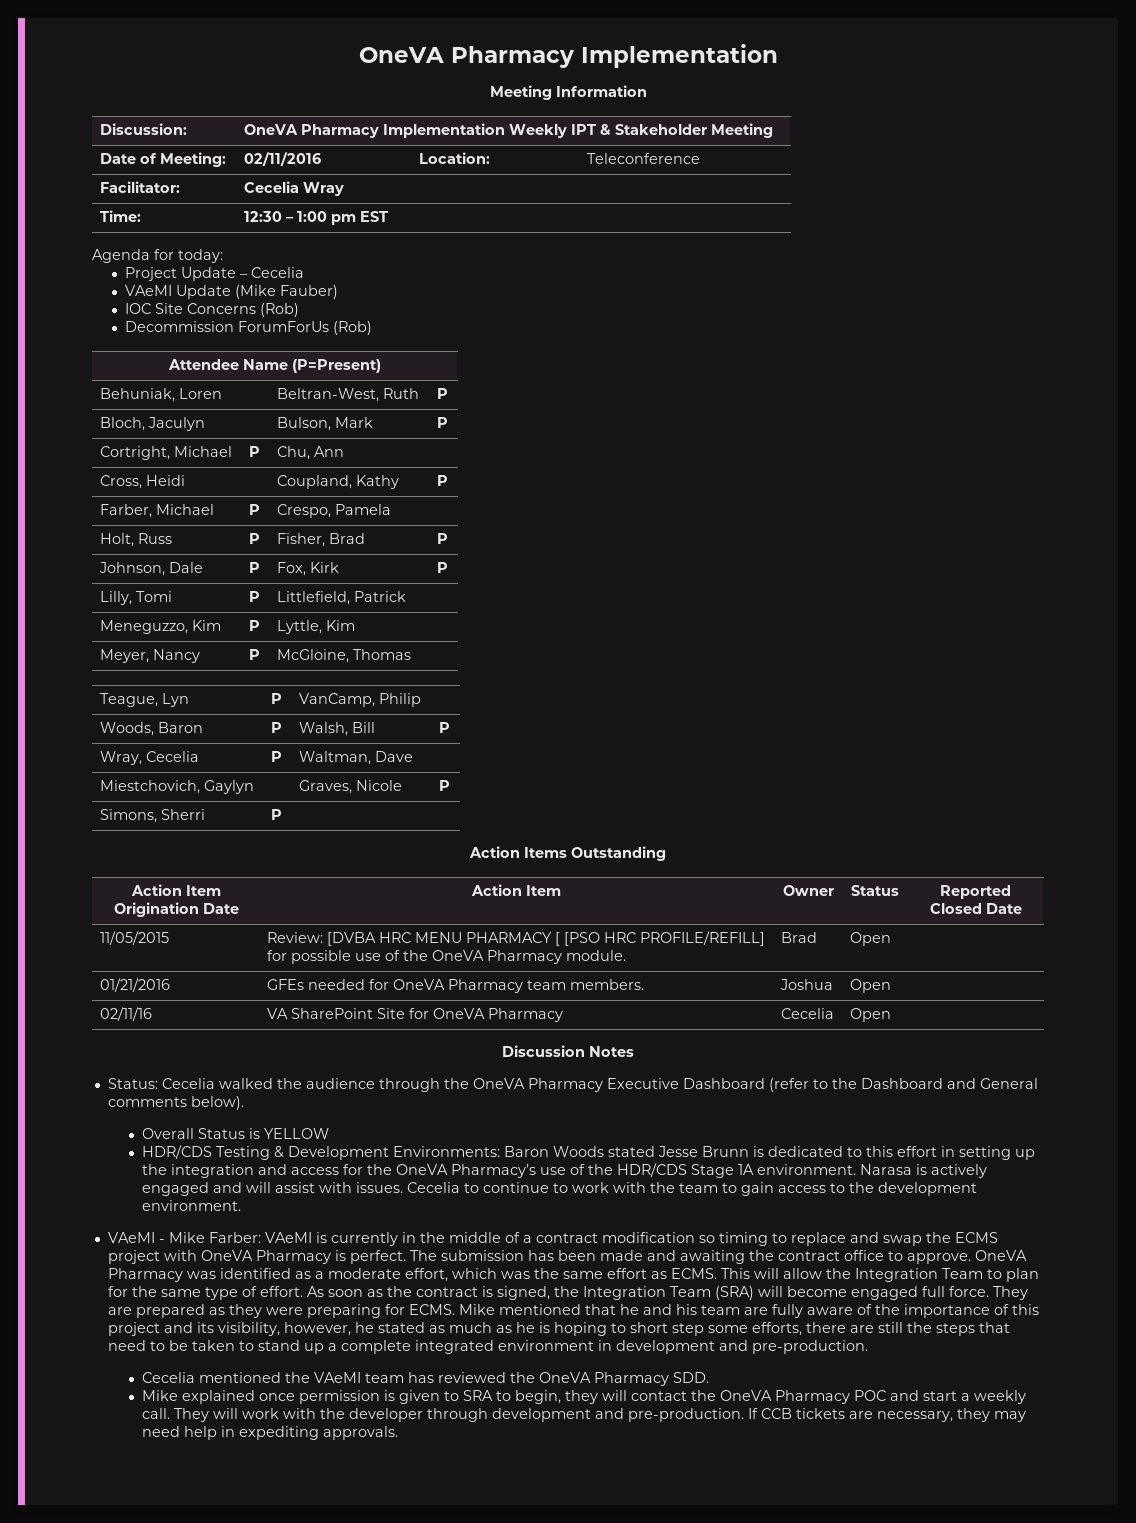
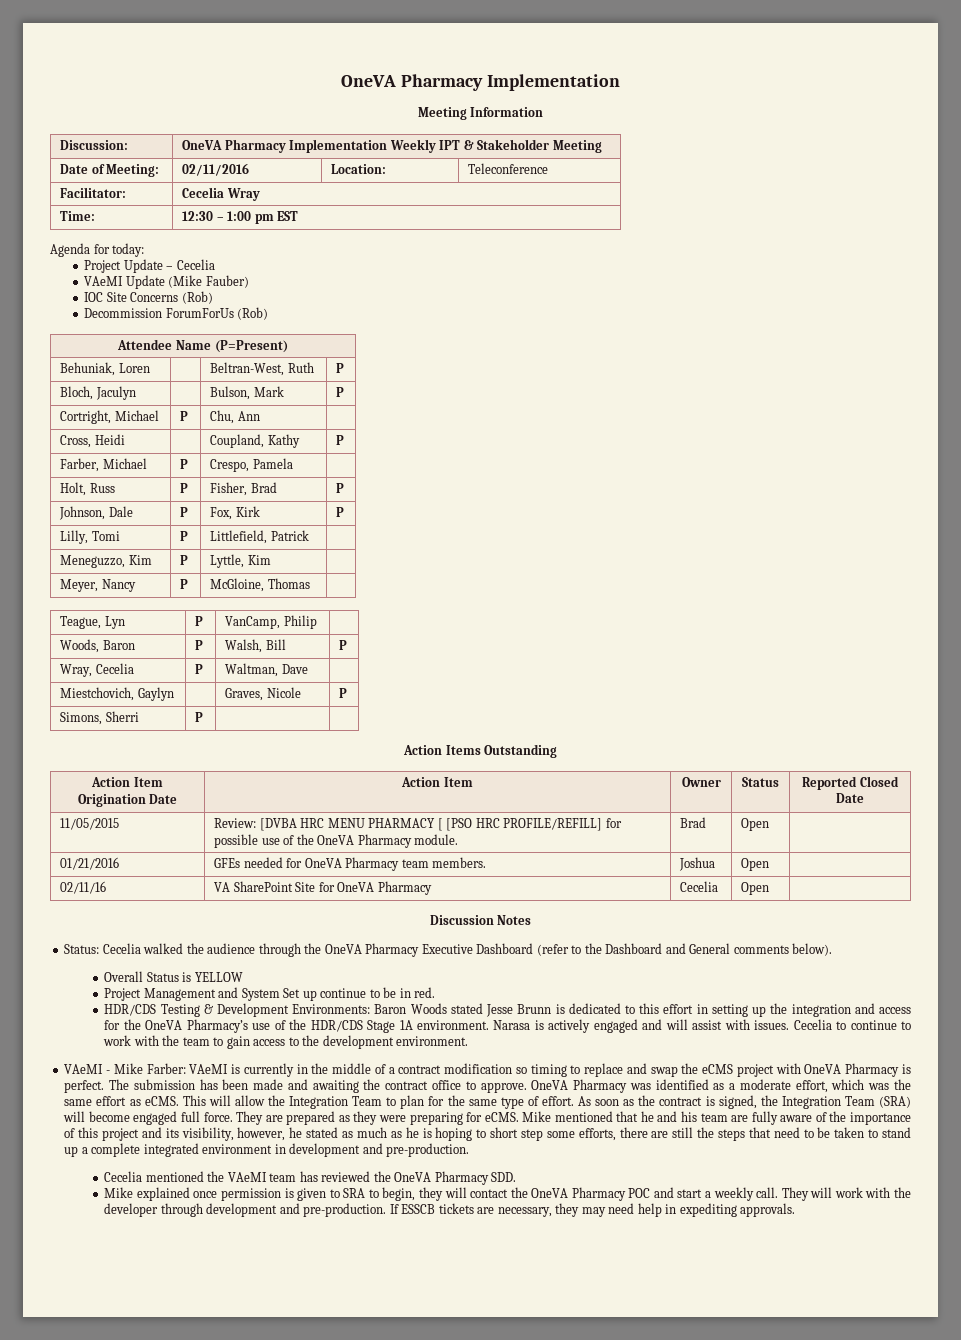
(329, 1133) none -> [104,987,436,1001] // Project Management and System Set up continue to be in red.
[954,1232,998,1243] ECMS -> [702,1064,734,1074] eCMS
[670,1268,717,1279] ECMS. -> [144,1096,179,1106] eCMS.
[408,1304,455,1315] ECMS. -> [484,1112,519,1122] eCMS.
[760,1408,792,1419] CCB -> [401,1204,436,1214] ESSCB

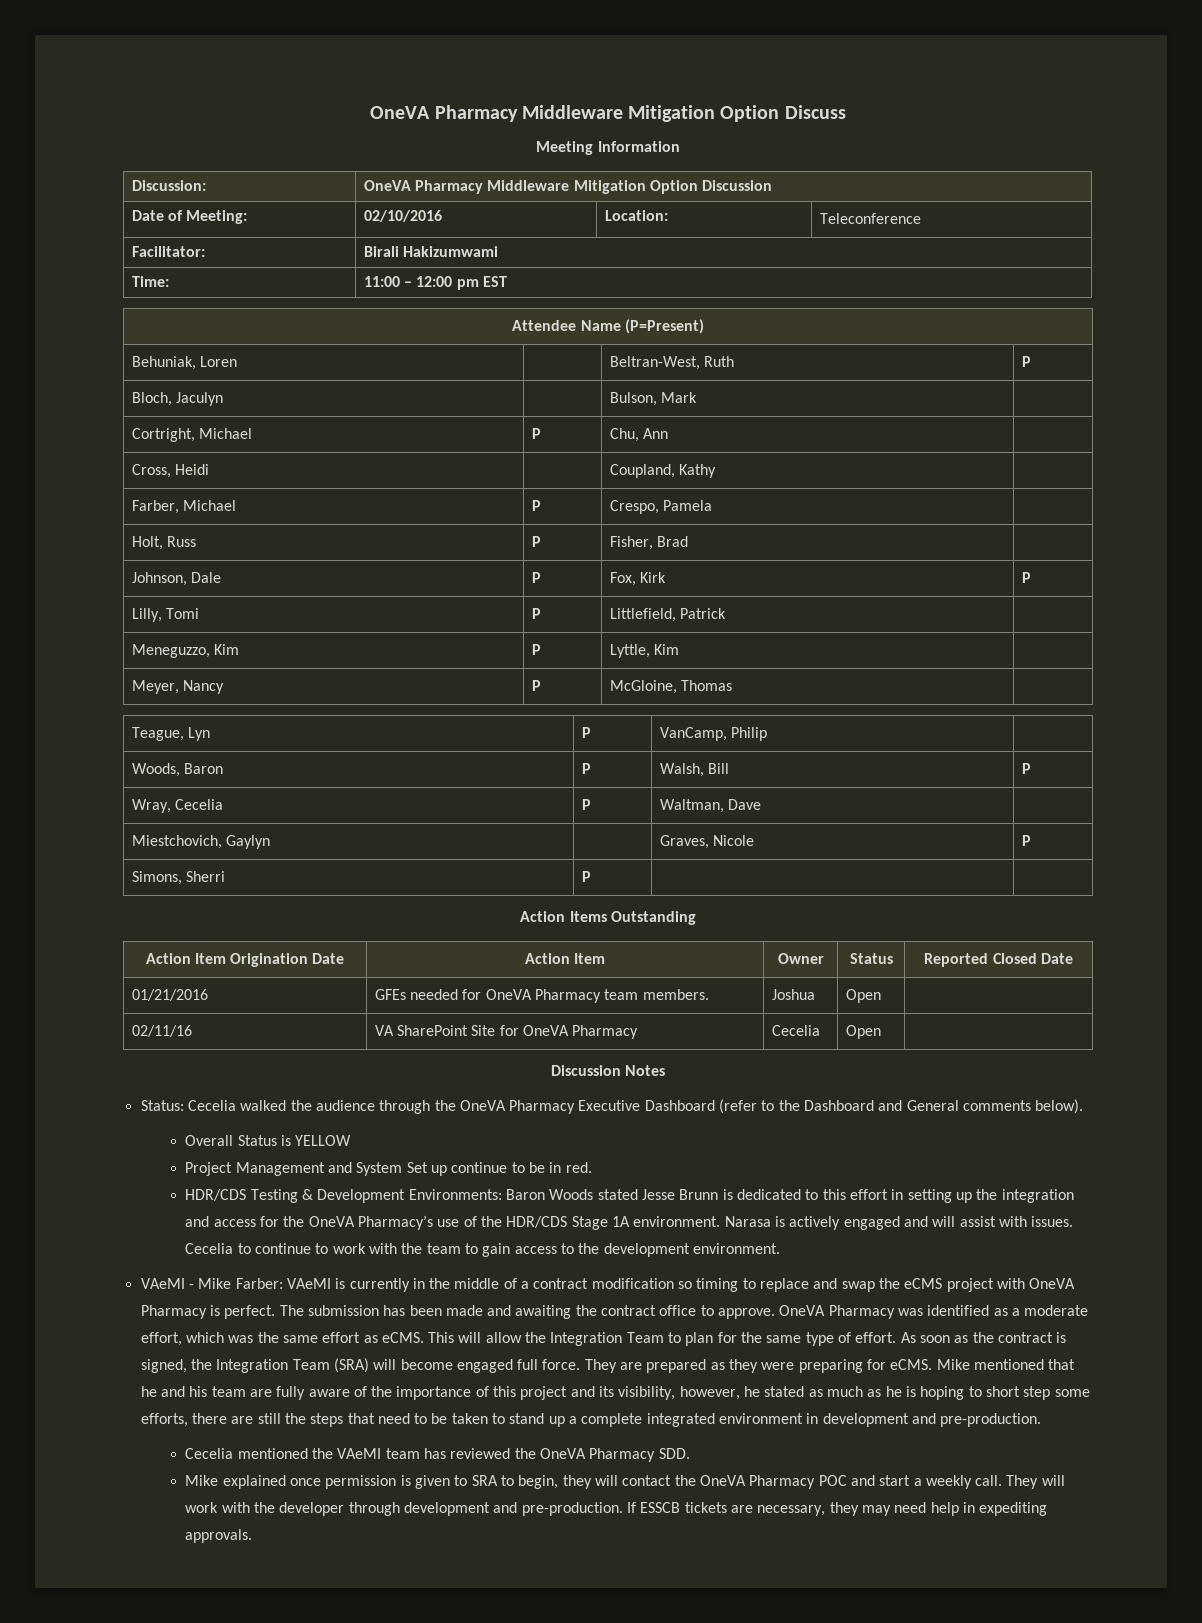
[341,74,620,91] OneVA Pharmacy Implementation -> [370,105,846,122] OneVA Pharmacy Middleware Mitigation Option Discuss
[289,139,602,153] Implementation Weekly IPT & Stakeholder Meeting -> [487,180,773,194] Middleware Mitigation Option Discussion
[182,163,250,176] 02/11/2016 -> [363,210,442,222] 02/10/2016
[182,187,260,201] Cecelia Wray -> [363,246,499,257] Birali Hakizumwami
[182,211,252,221] 12:30 – 1:00 -> [363,276,453,287] 11:00 – 12:00
[50,243,145,257] [84,259,215,273] [84,275,249,289] [84,291,213,304] [84,307,269,320] // Agenda for today: // Project Update – Cecelia // VAeMI Update (Mike Fauber) // IOC Site Concerns (Rob) // Decommission ForumForUs (Rob) -> (508, 281) none
[336,387,345,397] P -> (698, 397) none
[336,435,345,445] P -> (717, 471) none
[336,483,345,493] P -> (689, 541) none
[60,818,120,830] [214,818,622,831] [214,834,459,848] [680,817,707,828] [741,818,770,831] // 11/05/2015 | Review: [DVBA HRC MENU PHARMACY [ [PSO HRC PROFILE/REFILL] for possible use of the OneVA Pharmacy module. | Brad | Open | -> (1073, 958) none

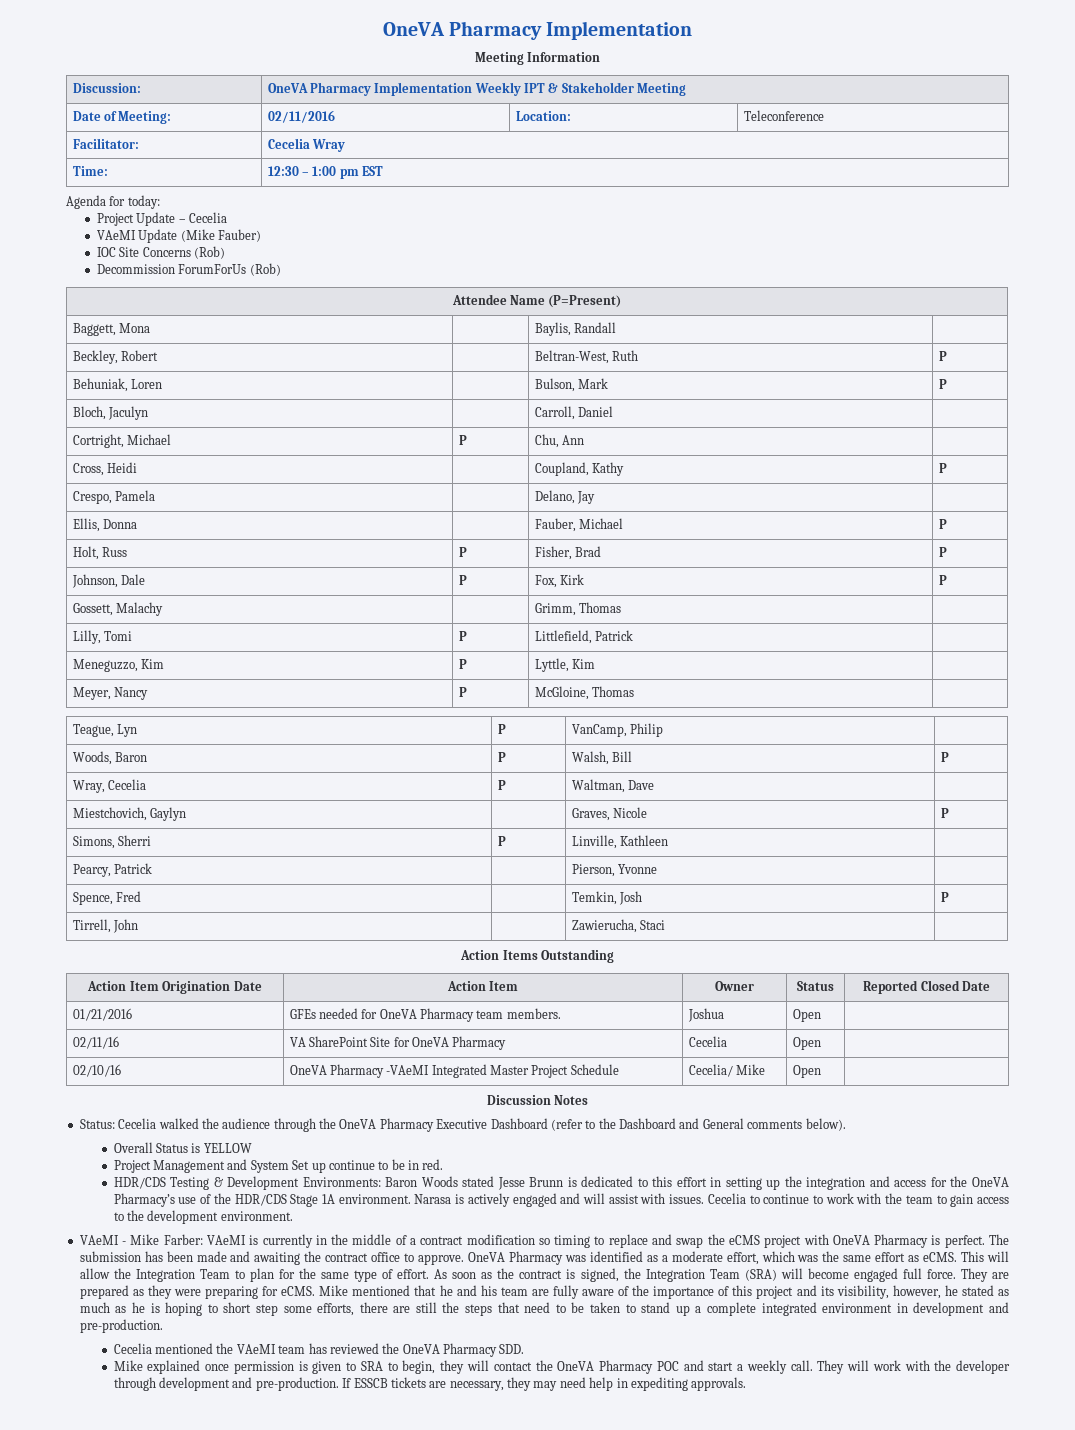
[370,105,846,122] OneVA Pharmacy Middleware Mitigation Option Discuss -> [382,21,693,40] OneVA Pharmacy Implementation
[487,180,773,194] Middleware Mitigation Option Discussion -> [374,82,687,96] Implementation Weekly IPT & Stakeholder Meeting
[363,210,442,222] 02/10/2016 -> [267,110,335,123] 02/11/2016
[363,246,499,257] Birali Hakizumwami -> [267,138,345,152] Cecelia Wray
[363,276,453,287] 11:00 – 12:00 -> [267,166,337,176] 12:30 – 1:00
[512,319,704,334] [131,356,238,370] [609,356,735,370] // Attendee Name (P=Present) // Behuniak, Loren | | Beltran-West, Ruth -> [66,195,160,209] [96,212,227,226] [96,229,261,243] [96,246,225,259] [96,263,281,276] [451,294,622,308] [72,323,150,336] [534,322,616,336] [72,350,158,364] [534,350,638,364] [938,351,947,361] [72,378,162,392] [534,378,608,392] // Agenda for today: // Project Update – Cecelia // VAeMI Update (Mike Fauber) // IOC Site Concerns (Rob) // Decommission ForumForUs (Rob) // Attendee Name (P=Present) // Baggett, Mona | | Baylis, Randall | // Beckley, Robert | | Beltran-West, Ruth | P // Behuniak, Loren | | Bulson, Mark
[609,392,698,406] Bulson, Mark -> [534,406,613,420] Carroll, Daniel
[131,500,237,514] [531,500,541,511] [609,500,713,514] // Farber, Michael | P | Crespo, Pamela | -> [938,463,947,473] [72,490,155,504] [534,490,595,504] [72,518,137,532] [534,518,623,532] [938,519,947,529] P // Crespo, Pamela | | Delano, Jay | // Ellis, Donna | | Fauber, Michael | P
(689, 541) none -> [938,547,947,557] P
(1031, 577) none -> [72,602,163,616] [534,602,621,616] // Gossett, Malachy | | Grimm, Thomas |
(591, 876) none -> [571,835,668,849] [72,863,152,877] [571,864,657,877] [72,891,141,905] [571,891,642,905] [940,892,949,902] [72,919,138,933] [571,919,665,933] Linville, Kathleen | // Pearcy, Patrick | | Pierson, Yvonne | // Spence, Fred | | Temkin, Josh | P // Tirrell, John | | Zawierucha, Staci
(881, 1032) none -> [72,1064,121,1077] [289,1064,619,1078] [688,1064,765,1077] [792,1065,821,1078] // 02/10/16 | OneVA Pharmacy -VAeMI Integrated Master Project Schedule | Cecelia/ Mike | Open |

